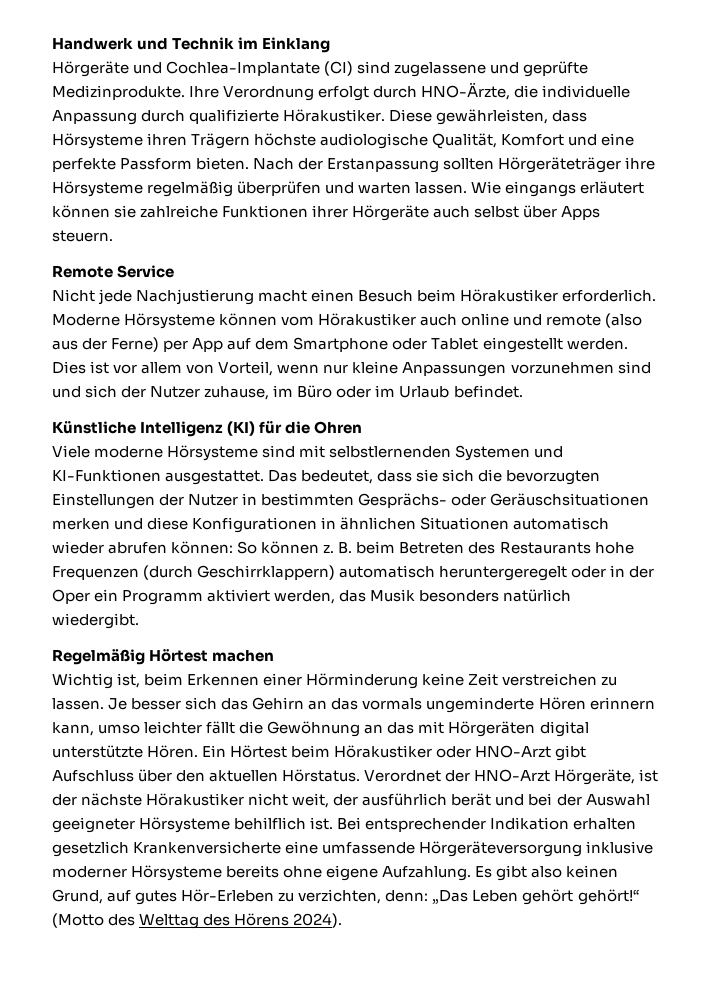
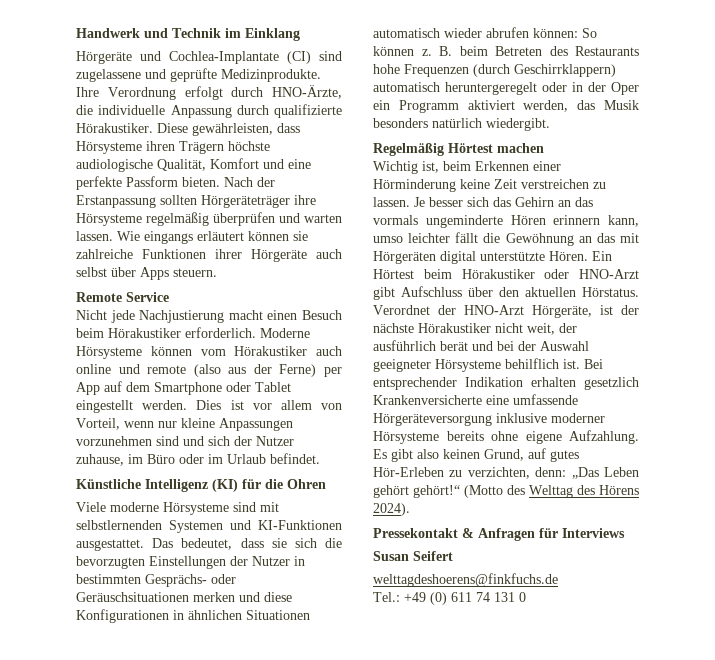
(343, 920) none -> [373,528,625,541] [373,551,453,561] [373,573,558,587] [373,592,526,605] // Pressekontakt & Anfragen für Interviews // Susan Seifert // welttagdeshoerens@finkfuchs.de // Tel.: +49 (0) 611 74 131 0

